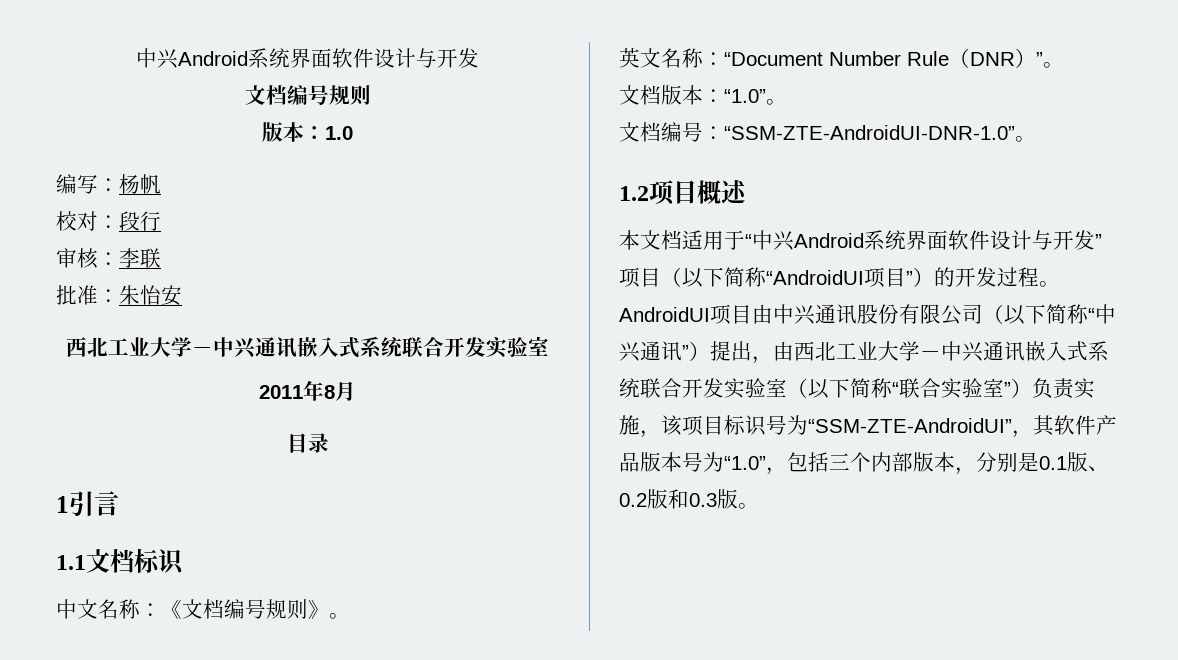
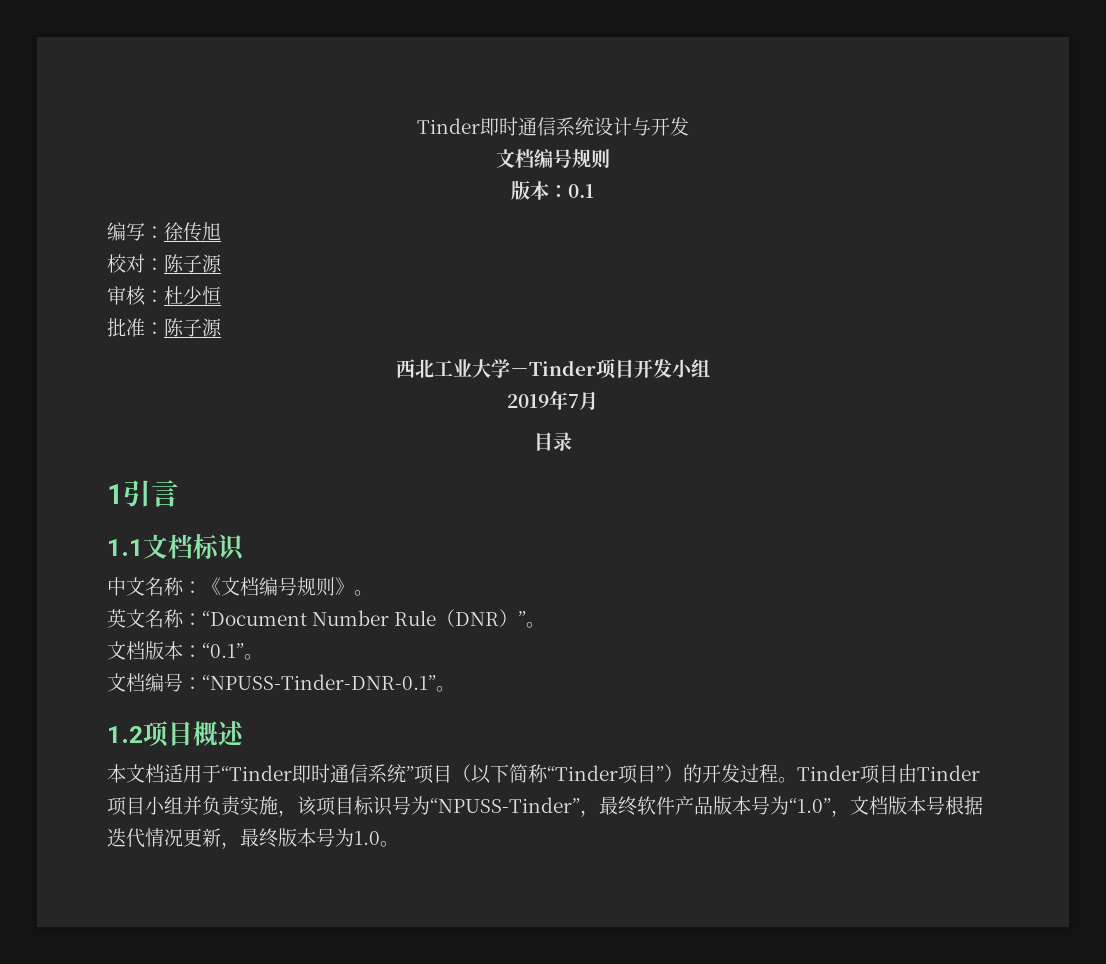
[136,48,374,69] 中兴Android系统界面软件 -> [416,117,594,136] Tinder即时通信系统
[325,126,353,140] 1.0 -> [568,184,594,198] 0.1
[119,174,161,194] 杨帆 -> [164,222,221,241] 徐传旭
[119,211,161,231] 段行 -> [164,254,222,273] 陈子源
[119,248,161,268] 李联 -> [164,286,221,305] 杜少恒
[119,285,182,306] [66,336,549,359] [259,380,335,401] 朱怡安 // 西北工业大学－中兴通讯嵌入式系统联合开发实验室 // 2011年8 -> [164,318,222,337] [395,359,710,379] [507,390,579,410] 陈子源 // 西北工业大学－Tinder项目开发小组 // 2019年7
[724,89,766,103] “1.0” -> [202,643,244,658] “0.1”
[724,125,1015,140] “SSM-ZTE-AndroidUI-DNR-1.0” -> [202,674,436,690] “NPUSS-Tinder-DNR-0.1”
[745,230,1095,251] “中兴Android系统界面软件设计与开发 -> [221,764,406,783] “Tinder即时通信系统
[766,270,864,285] “AndroidUI -> [547,765,618,781] “Tinder
[619,304,1116,325] [619,341,1109,364] [619,378,1032,399] AndroidUI项目由中兴通讯股份有限公司（以下简称“中兴通讯”）提出，由西北工业大学－中兴通讯嵌入式系统联合开发实验室（以下简称“联合实验室”） -> [797,764,980,784] [107,796,202,816] Tinder项目由Tinder项目小组并
[808,415,1055,438] “SSM-ZTE-AndroidUI”，其 -> [430,796,637,817] “NPUSS-Tinder”，最终
[787,452,1109,475] [619,489,738,509] 包括三个内部版本，分别是0.1版、0.2版和0.3版 -> [850,796,983,815] [107,828,380,849] 文档版本号根据迭代情况更新，最终版本号为1.0

